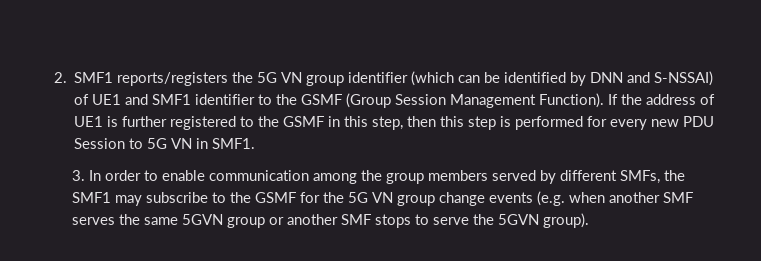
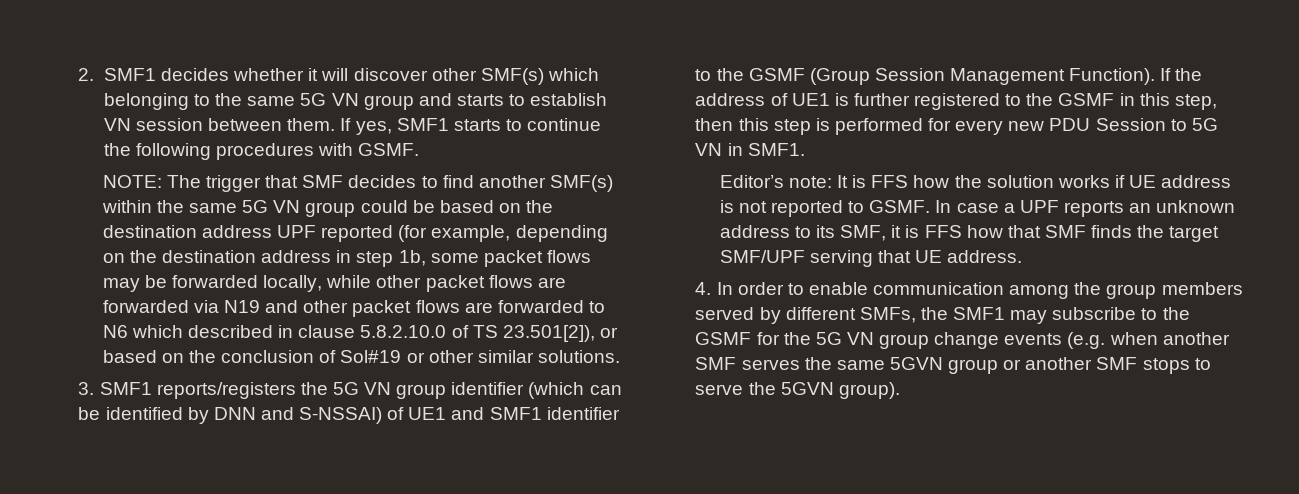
(114, 77) none -> [161,68,599,85] [103,93,608,110] [103,118,602,135] [103,143,420,160] [102,175,613,192] [101,200,554,217] [102,225,608,242] [102,250,591,267] [102,275,566,292] [102,300,605,317] [102,325,618,342] [102,350,620,363] [78,382,152,395] decides whether it will discover other SMF(s) which belonging to the same 5G VN group and starts to establish VN session between them. If yes, SMF1 starts to continue the following procedures with GSMF. // NOTE: The trigger that SMF decides to find another SMF(s) within the same 5G VN group could be based on the destination address UPF reported (for example, depending on the destination address in step 1b, some packet flows may be forwarded locally, while other packet flows are forwarded via N19 and other packet flows are forwarded to N6 which described in clause 5.8.2.10.0 of TS 23.501[2]), or based on the conclusion of Sol#19 or other similar solutions. // 3. SMF1
[72,170,86,181] 3. -> [719,175,1232,188] [719,200,1236,217] [719,225,1220,242] [719,250,1023,267] [695,282,712,295] Editor’s note: It is FFS how the solution works if UE address is not reported to GSMF. In case a UPF reports an unknown address to its SMF, it is FFS how that SMF finds the target SMF/UPF serving that UE address. // 4.

